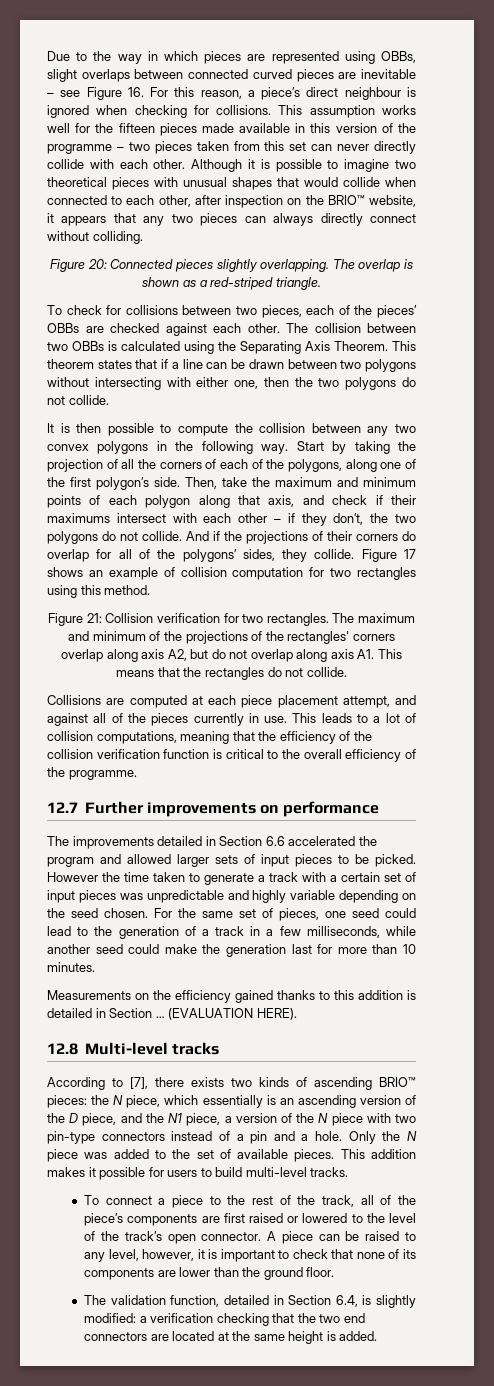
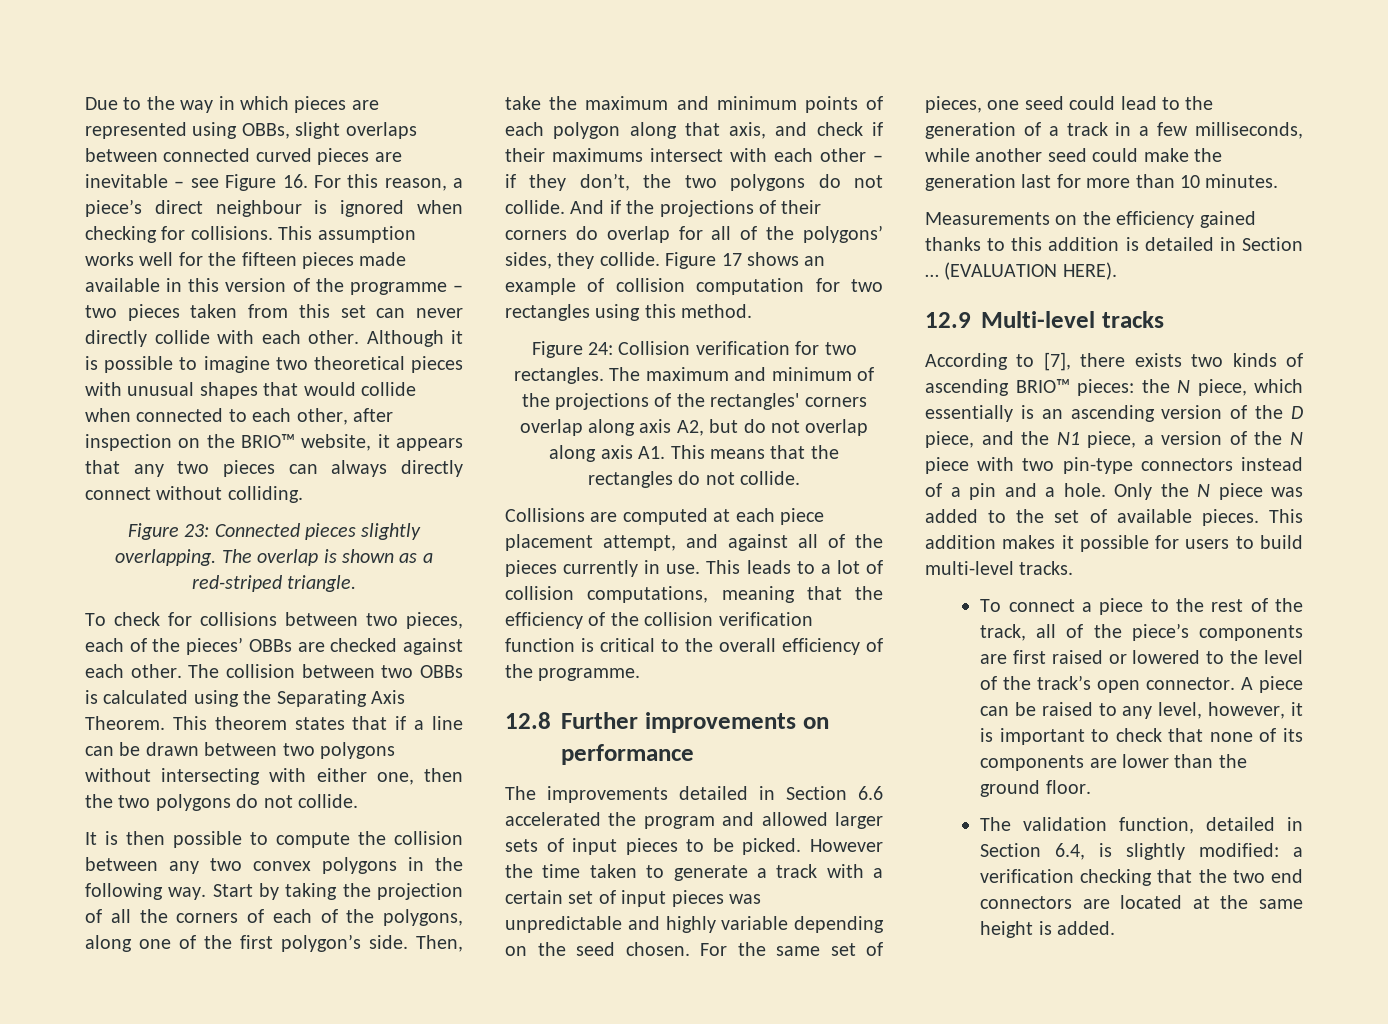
[87,259,107,269] 20: -> [184,524,210,537] 23:
[86,613,102,623] 21: -> [587,342,613,355] 24:
[47,802,78,813] 12.7 -> [505,712,551,729] 12.8
[47,1043,78,1055] 12.8 -> [925,312,971,328] 12.9

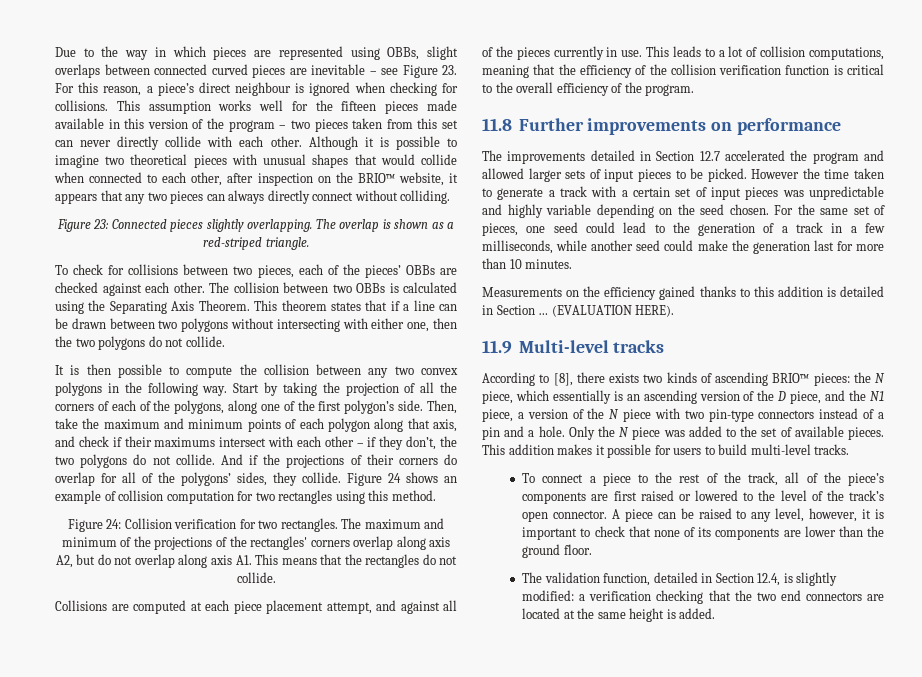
[282,174,308,188] 16. -> [442,65,457,75] 23.
[349,282,447,295] programme -> [228,120,275,132] program
[721,253,742,266] 17 -> [388,473,401,483] 24
[538,668,641,681] [505,712,551,729] programme. // 12.8 -> [645,84,695,96] [482,118,512,131] program. // 11.8
[858,786,883,800] 6.6 -> [699,151,720,161] 12.7
[925,312,971,328] 12.9 -> [482,340,512,354] 11.9
[1043,352,1071,371] [7], -> [553,373,573,386] [8],
[1055,843,1086,860] 6.4, -> [757,573,781,586] 12.4,

